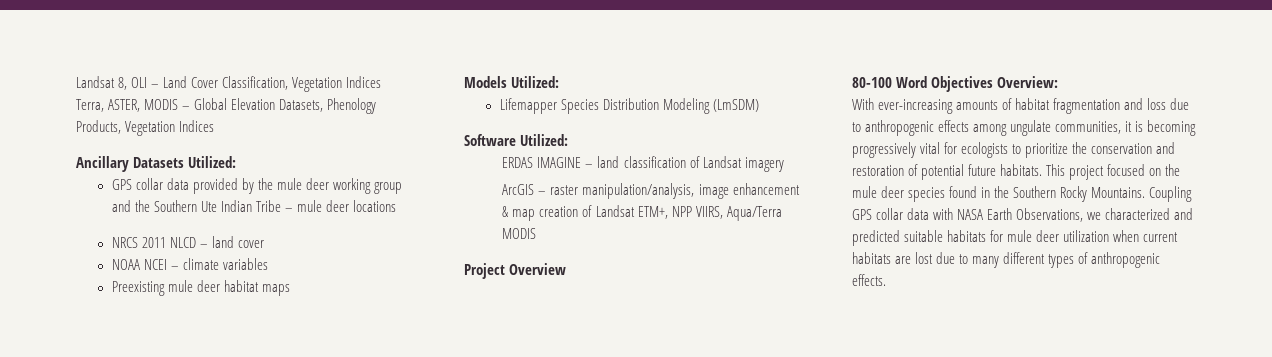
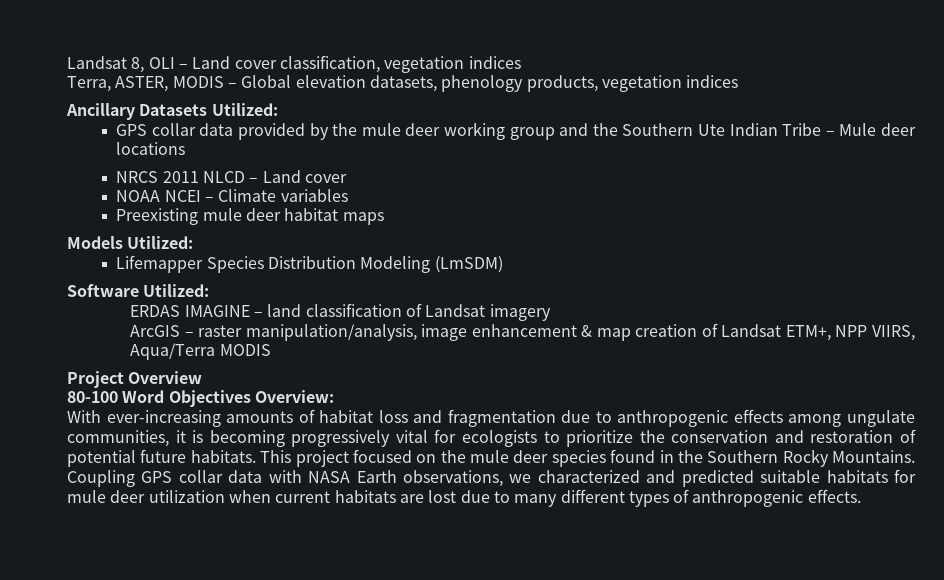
[191,76,382,92] Cover Classification, Vegetation Indices -> [234,55,521,73] cover classification, vegetation indices
[231,98,377,114] [76,120,215,136] Elevation Datasets, Phenology Products, Vegetation Indices -> [295,75,739,92] elevation datasets, phenology products, vegetation indices
[297,200,323,212] mule -> [839,123,877,136] Mule
[211,236,234,248] land -> [262,170,301,183] Land
[182,258,219,270] climate -> [218,189,277,202] Climate
[1053,98,1167,114] fragmentation and loss -> [378,409,556,427] loss and fragmentation
[1016,208,1084,222] Observations, -> [403,470,503,487] observations,

